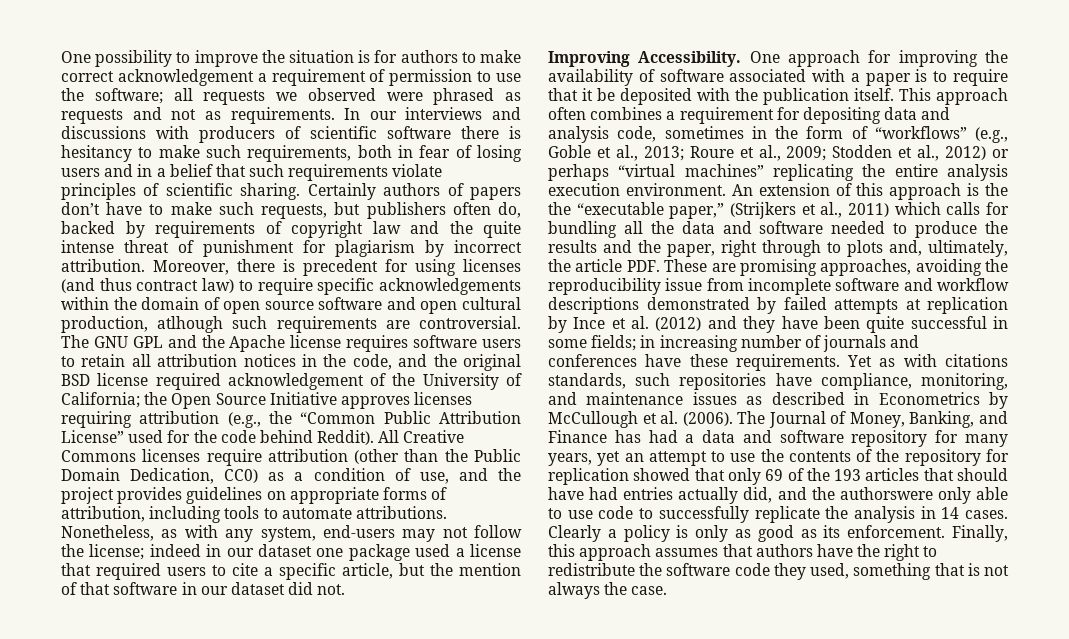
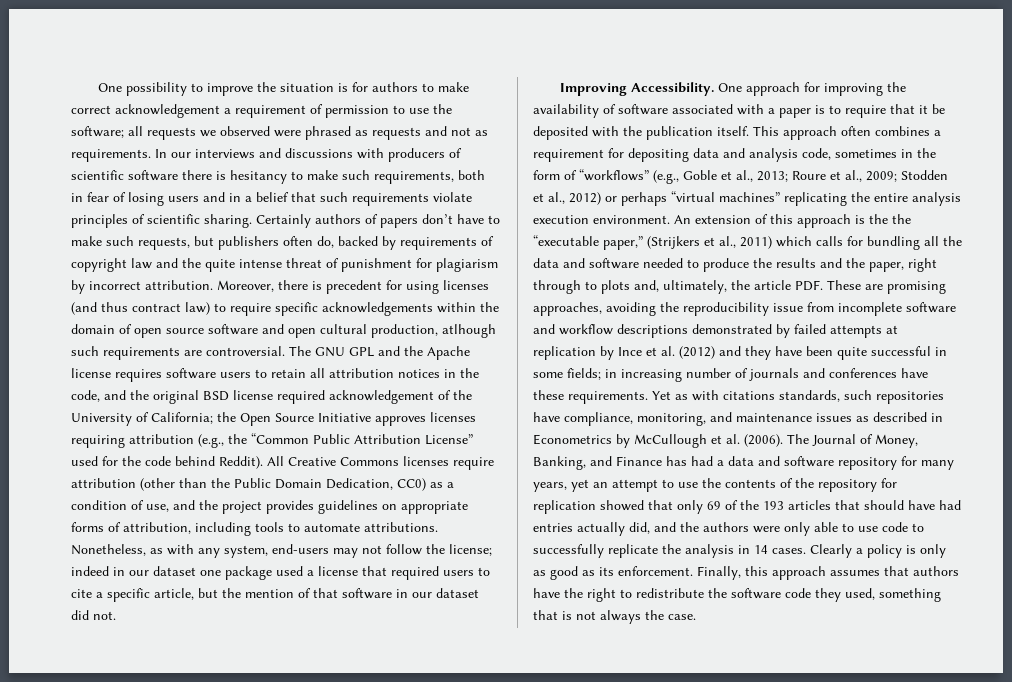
[839,487,933,500] authorswere -> [703,522,780,533] authors were

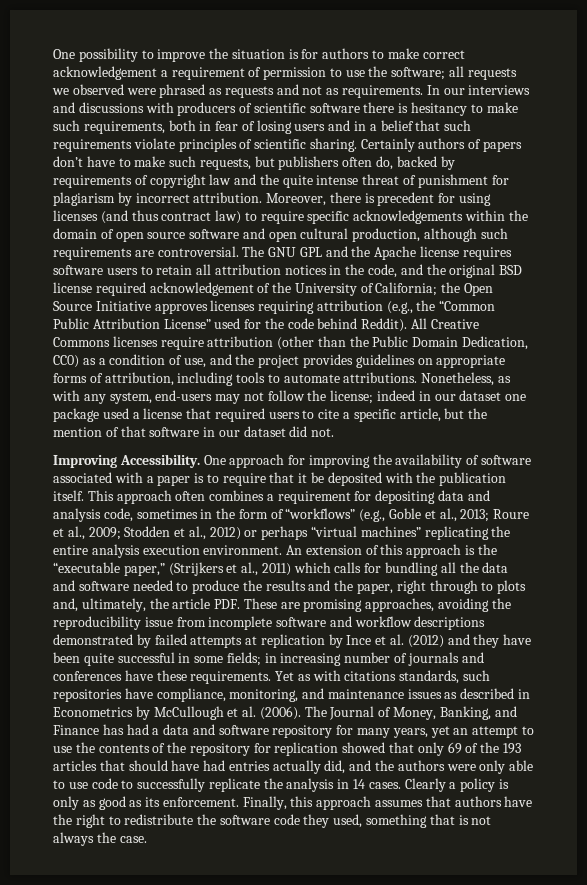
[442,324,496,338] atlhough -> [424,228,478,242] although
[892,214,911,224] the -> (497, 549) none

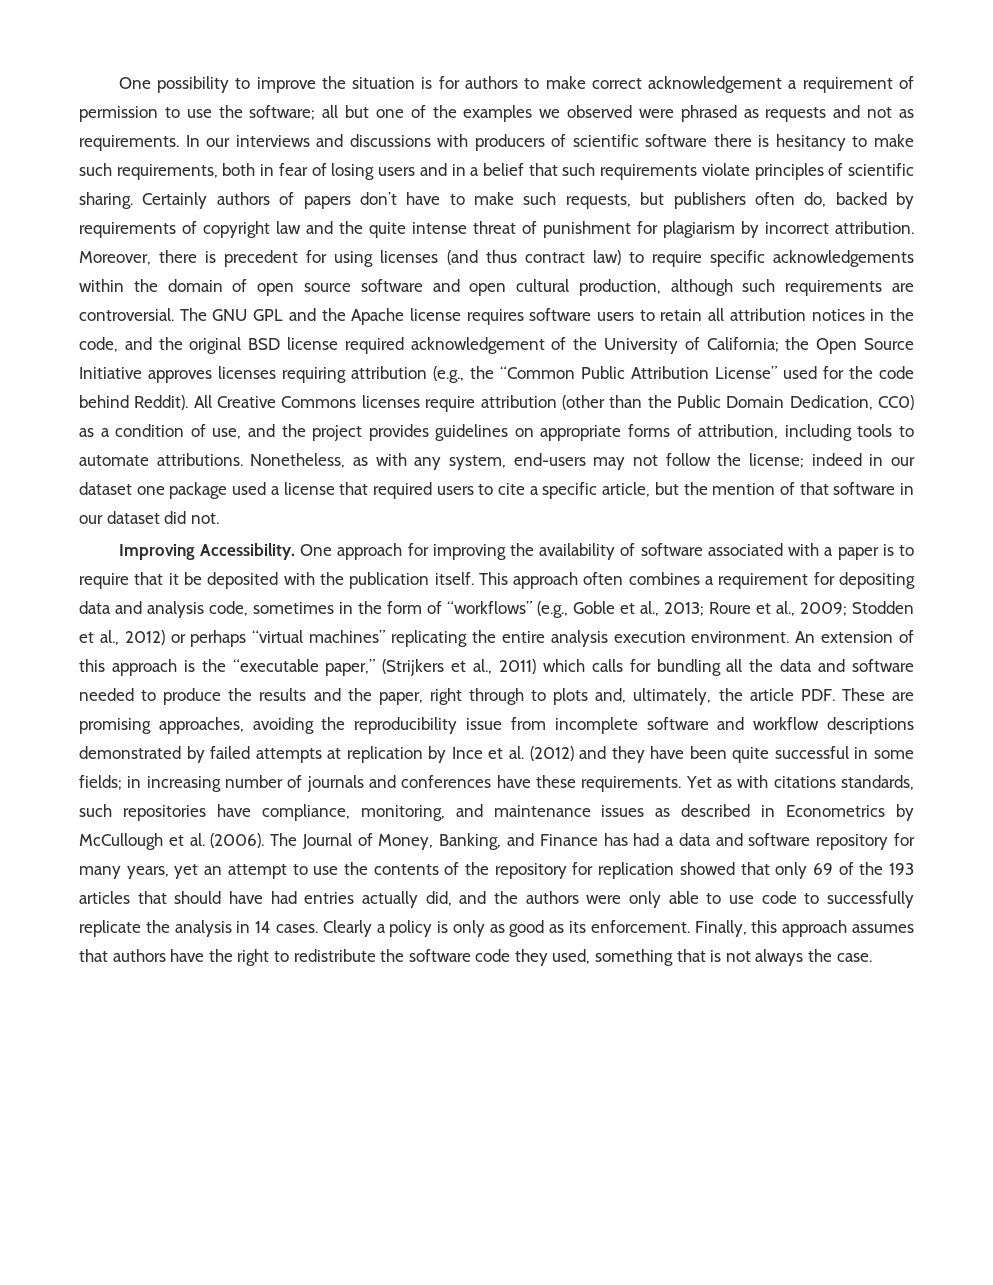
[467,68,517,80] requests -> [345,105,533,122] but one of the examples

